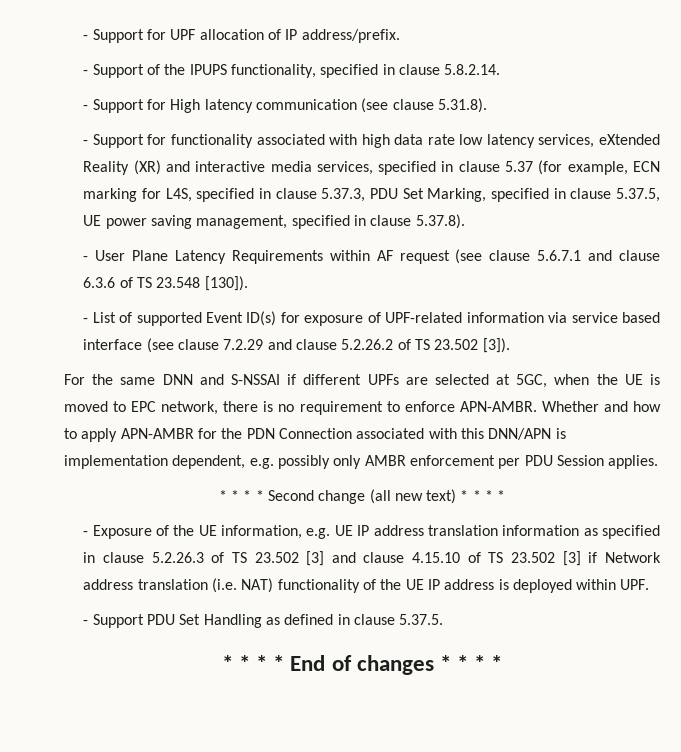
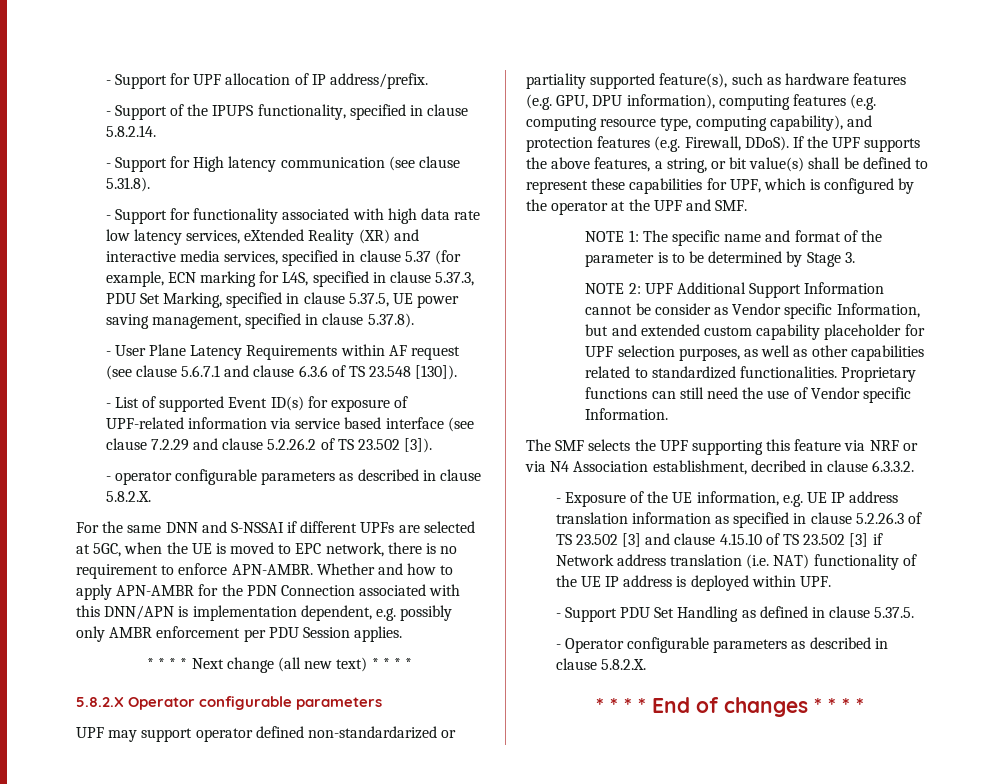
(510, 345) none -> [105,469,482,485] [105,491,151,502] // - operator configurable parameters as described in clause 5.8.2.X.
[267,490,314,501] Second -> [191,658,224,669] Next
(506, 495) none -> [76,696,383,710] [76,726,457,742] [526,73,907,89] [526,94,877,110] [526,115,872,131] [526,136,921,152] [526,157,929,173] [526,178,915,194] [526,199,748,215] [585,230,882,246] [585,251,855,267] [585,282,885,298] [585,303,920,319] [585,324,925,340] [585,345,924,361] [585,366,917,382] [585,387,911,403] [585,408,669,420] [526,439,918,455] [525,460,915,475] // 5.8.2.X Operator configurable parameters // UPF may support operator defined non-standardarized or partiality supported feature(s), such as hardware features (e.g. GPU, DPU information), computing features (e.g. computing resource type, computing capability), and protection features (e.g. Firewall, DDoS). If the UPF supports the above features, a string, or bit value(s) shall be defined to represent these capabilities for UPF, which is configured by the operator at the UPF and SMF. // NOTE 1: The specific name and format of the parameter is to be determined by Stage 3. // NOTE 2: UPF Additional Support Information cannot be consider as Vendor specific Information, but and extended custom capability placeholder for UPF selection purposes, as well as other capabilities related to standardized functionalities. Proprietary functions can still need the use of Vendor specific Information. // The SMF selects the UPF supporting this feature via NRF or via N4 Association establishment, decribed in clause 6.3.3.2.
(444, 619) none -> [555,637,888,653] [555,658,646,670] // - Operator configurable parameters as described in clause 5.8.2.X.

